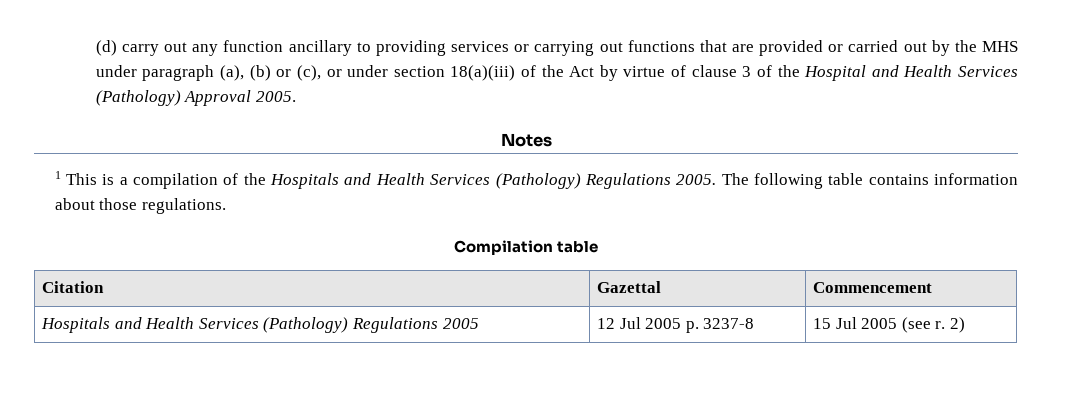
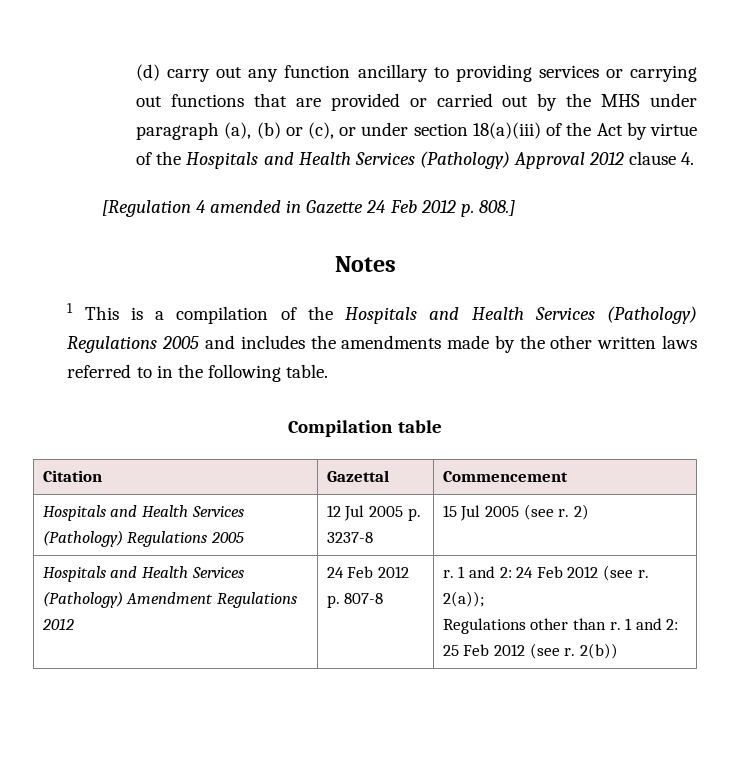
[691,65,867,81] clause 3 of the Hospital -> [156,151,259,169] the Hospitals
[256,91,297,102] 2005. -> [589,151,695,165] [101,200,515,217] 2012 clause 4. // [Regulation 4 amended in Gazette 24 Feb 2012 p. 808.]
[676,173,1019,189] [54,198,226,214] 2005. The following table contains information about those regulations. -> [162,335,697,353] [67,364,329,382] 2005 and includes the amendments made by the other written laws referred to in the following table.
(965, 325) none -> [42,566,244,582] [42,591,297,608] [41,618,74,630] [326,566,409,578] [326,593,384,608] [442,565,649,581] [442,591,484,607] [442,618,679,634] [442,643,618,659] // Hospitals and Health Services (Pathology) Amendment Regulations 2012 | 24 Feb 2012 p. 807-8 | r. 1 and 2: 24 Feb 2012 (see r. 2(a)); // Regulations other than r. 1 and 2: 25 Feb 2012 (see r. 2(b))

